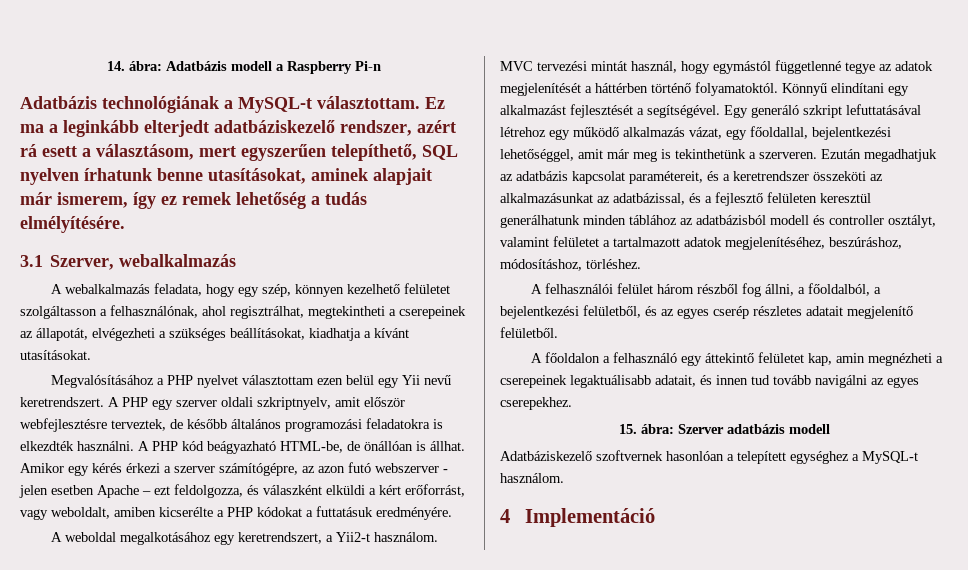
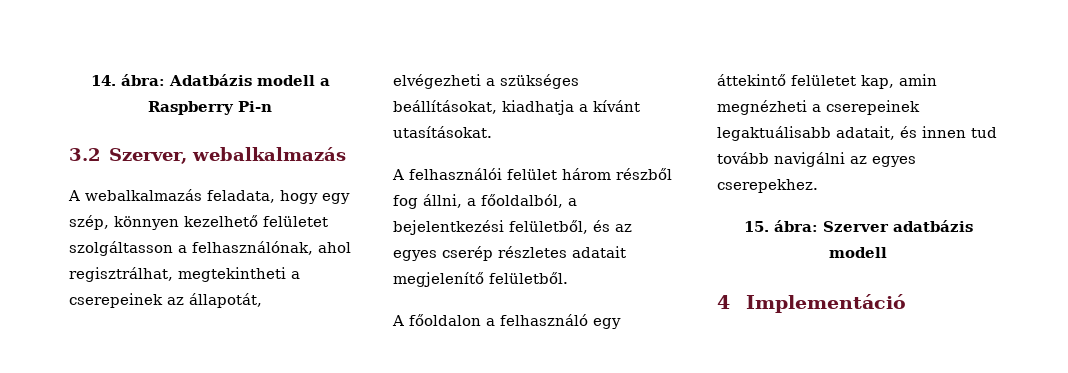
[20,96,445,113] [20,120,456,137] [20,144,458,161] [20,168,432,185] [20,192,367,209] [20,216,125,233] [20,255,43,267] Adatbázis technológiának a MySQL-t választottam. Ez ma a leginkább elterjedt adatbáziskezelő rendszer, azért rá esett a választásom, mert egyszerűen telepíthető, SQL nyelven írhatunk benne utasításokat, aminek alapjait már ismerem, így ez remek lehetőség a tudás elmélyítésére. // 3.1 -> [69,148,101,161] 3.2
[50,375,451,388] [20,397,405,410] [20,418,443,432] [20,441,465,454] [20,462,448,476] [19,484,465,498] [20,506,452,520] [50,532,438,545] [500,60,933,74] [500,82,909,96] [500,104,921,118] [500,126,891,140] [500,149,937,162] [500,171,883,184] [500,192,871,206] [500,215,936,228] [500,236,902,250] [500,259,641,271] // Megvalósításához a PHP nyelvet választottam ezen belül egy Yii nevű keretrendszert. A PHP egy szerver oldali szkriptnyelv, amit először webfejlesztésre terveztek, de később általános programozási feladatokra is elkezdték használni. A PHP kód beágyazható HTML-be, de önállóan is állhat. Amikor egy kérés érkezi a szerver számítógépre, az azon futó webszerver - jelen esetben Apache – ezt feldolgozza, és válaszként elküldi a kért erőforrást, vagy weboldalt, amiben kicserélte a PHP kódokat a futtatásuk eredményére. // A weboldal megalkotásához egy keretrendszert, a Yii2-t használom. MVC tervezési mintát használ, hogy egymástól függetlenné tegye az adatok megjelenítését a háttérben történő folyamatoktól. Könnyű elindítani egy alkalmazást fejlesztését a segítségével. Egy generáló szkript lefuttatásával létrehoz egy működő alkalmazás vázat, egy főoldallal, bejelentkezési lehetőséggel, amit már meg is tekinthetünk a szerveren. Ezután megadhatjuk az adatbázis kapcsolat paramétereit, és a keretrendszer összeköti az alkalmazásunkat az adatbázissal, és a fejlesztő felületen keresztül generálhatunk minden táblához az adatbázisból modell és controller osztályt, valamint felületet a tartalmazott adatok megjelenítéséhez, beszúráshoz, módosításhoz, törléshez. -> (492, 132) none
[500,450,918,464] [500,473,564,483] // Adatbáziskezelő szoftvernek hasonlóan a telepített egységhez a MySQL-t használom. -> (887, 252) none

